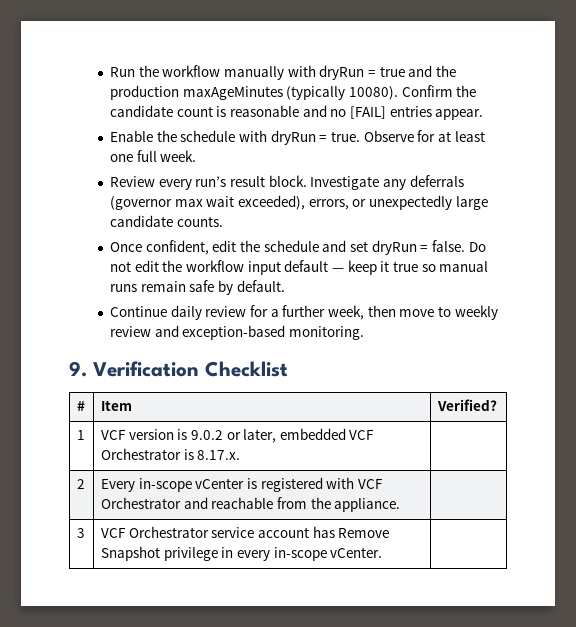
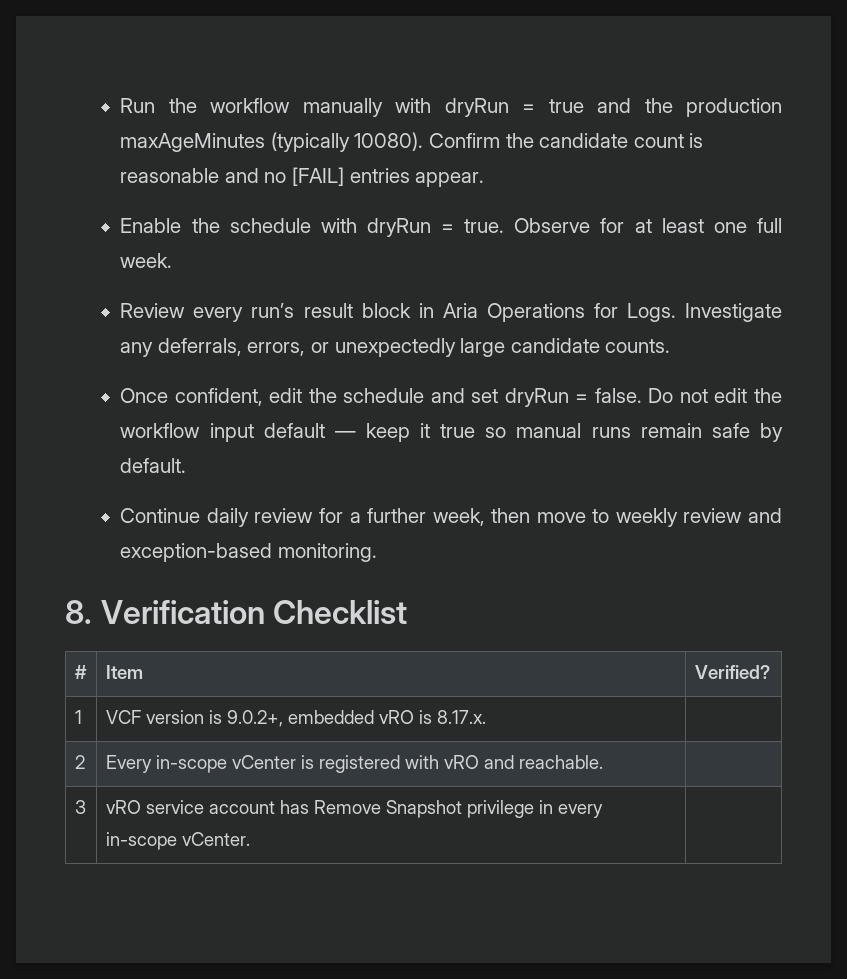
[268,175,464,190] [110,195,306,210] block. Investigate any deferrals (governor max wait exceeded), -> [361,303,782,322] [120,338,242,357] block in Aria Operations for Logs. Investigate any deferrals,
[69,361,87,377] 9. -> [65,600,92,624] 8.
[190,428,375,443] [100,448,181,460] 9.0.2 or later, embedded VCF Orchestrator -> [226,710,414,727] 9.0.2+, embedded vRO
[357,479,383,489] [100,497,401,512] VCF Orchestrator and reachable from the appliance. -> [443,755,603,769] vRO and reachable.
[100,526,209,538] VCF Orchestrator -> [105,800,141,814] vRO

